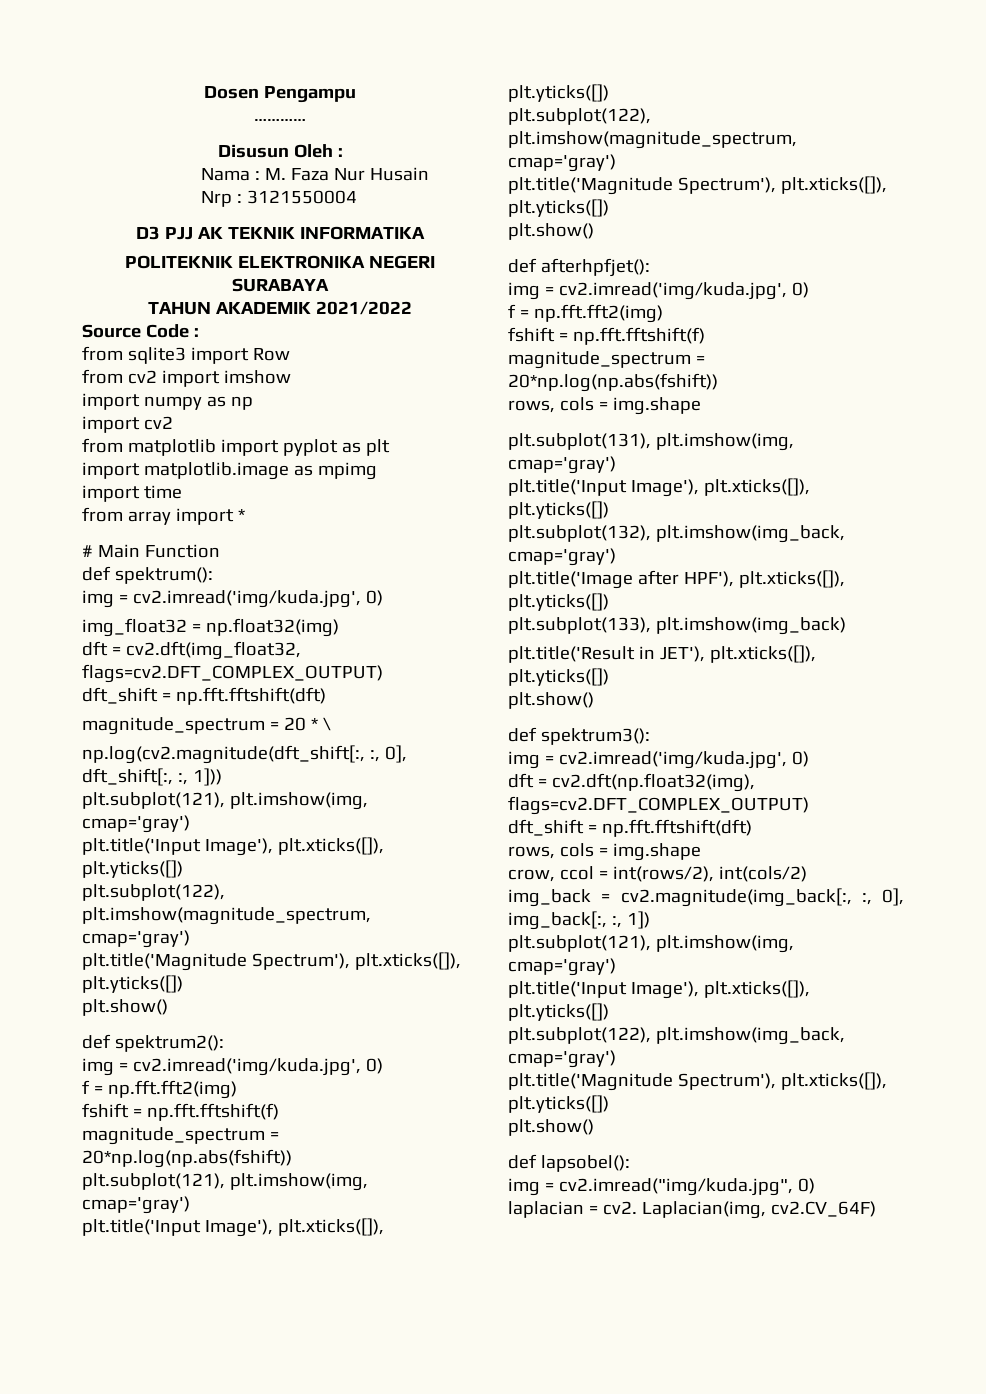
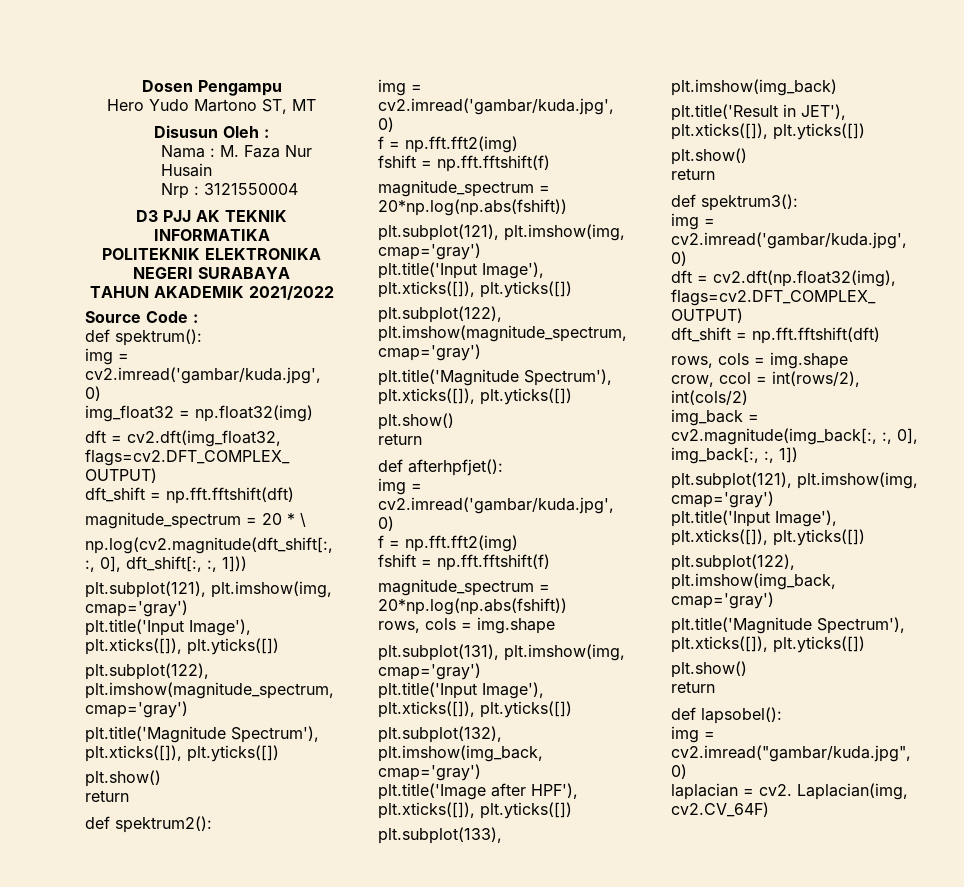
[254,119,306,121] ………… -> [107,99,316,114] Hero Yudo Martono ST, MT
[82,346,290,364] [82,369,291,387] [82,393,253,410] [82,416,173,433] [82,438,390,456] [82,462,377,480] [82,485,182,502] [82,507,245,525] [82,544,220,558] // from sqlite3 import Row // from cv2 import imshow // import numpy as np // import cv2 // from matplotlib import pyplot as plt // import matplotlib.image as mpimg // import time // from array import * // # Main Function -> (198, 318) none
[132,590,361,608] cv2.imread('img/kuda.jpg', -> [85,367,321,384] cv2.imread('gambar/kuda.jpg',
(168, 1007) none -> [85,790,129,802] // return
[132,1058,361,1076] cv2.imread('img/kuda.jpg', -> [378,98,614,115] cv2.imread('gambar/kuda.jpg',
(594, 231) none -> [378,433,422,445] // return
[558,282,787,300] cv2.imread('img/kuda.jpg', -> [378,497,614,514] cv2.imread('gambar/kuda.jpg',
(594, 700) none -> [671,168,715,180] // return
[558,751,787,769] cv2.imread('img/kuda.jpg', -> [671,232,907,249] cv2.imread('gambar/kuda.jpg',
(594, 1127) none -> [671,681,715,693] // return
[558,1178,793,1196] cv2.imread("img/kuda.jpg", -> [671,745,911,762] cv2.imread("gambar/kuda.jpg",

